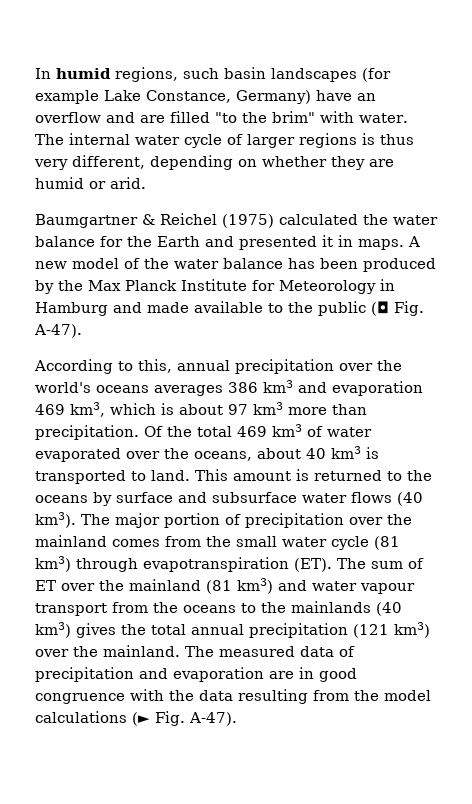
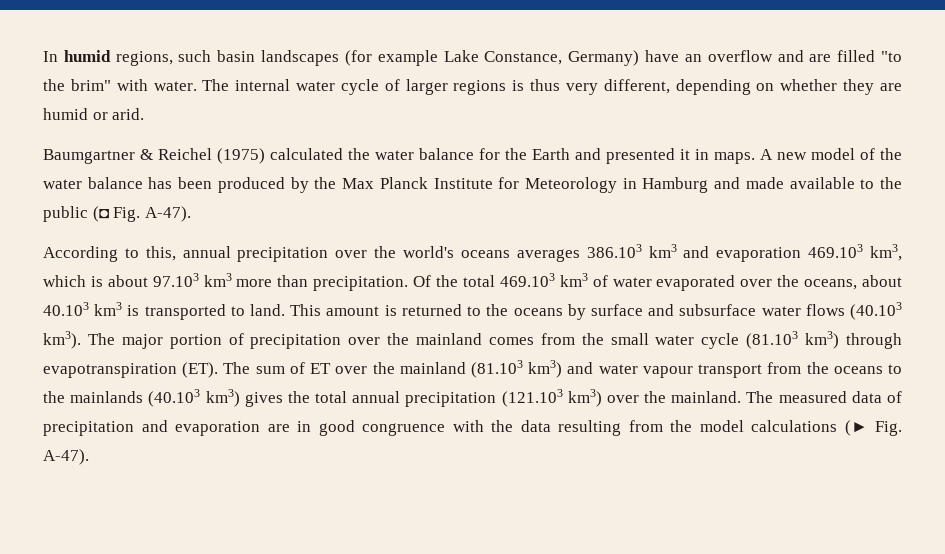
[228,382,258,393] 386 -> [586,244,642,258] 386.103
[35,404,65,415] 469 -> [808,244,864,258] 469.103
[228,404,248,415] 97 -> [152,273,199,287] 97.103
[237,426,267,437] 469 -> [499,273,555,287] 469.103
[306,448,326,459] 40 -> [43,302,89,316] 40.103
[397,492,423,506] (40 -> [850,302,903,320] (40.103
[374,536,400,550] (81 -> [746,331,799,349] (81.103
[206,580,232,594] (81 -> [471,360,523,378] (81.103
[376,602,402,616] (40 -> [148,389,201,407] (40.103
[353,624,389,638] (121 -> [501,389,563,407] (121.103

